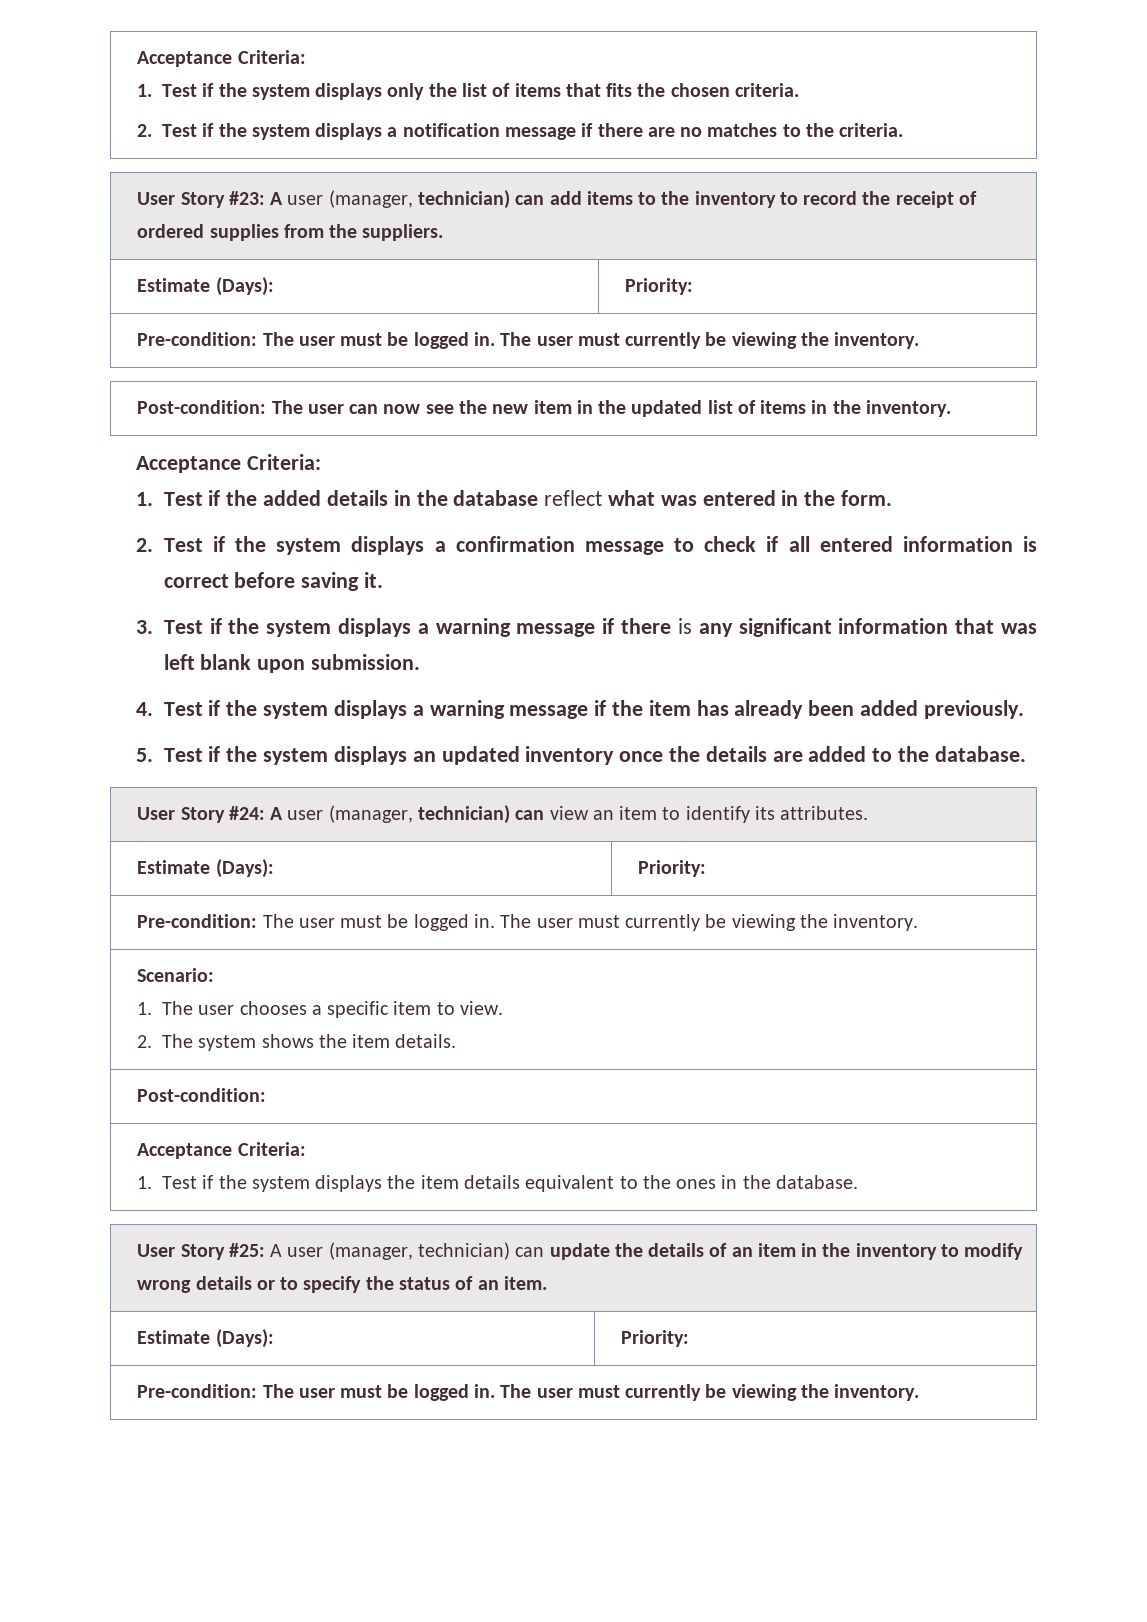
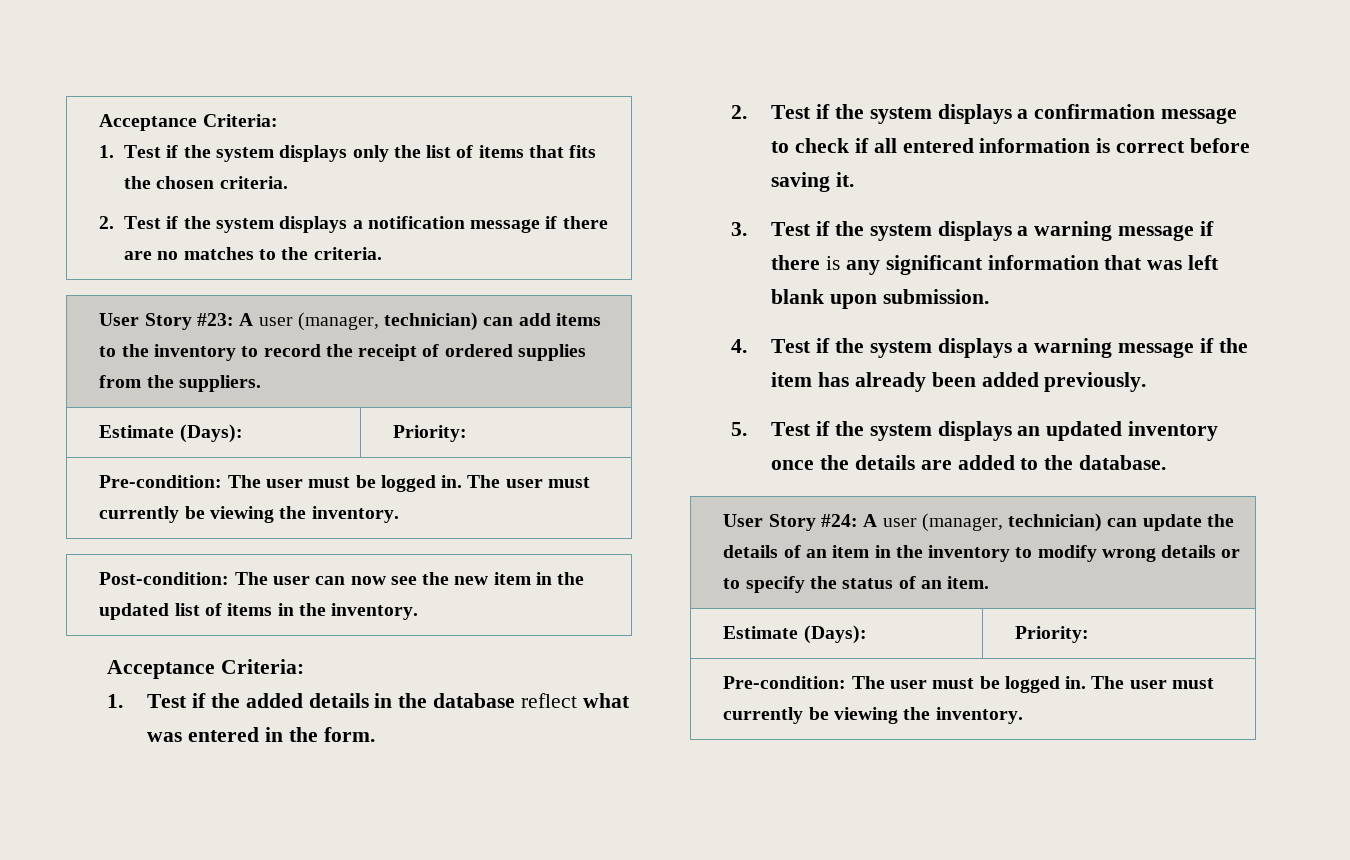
[549,806,869,823] [137,859,274,878] [638,860,707,877] [137,914,919,931] [137,968,215,982] [137,1001,504,1018] [137,1034,457,1051] [137,1088,267,1102] [137,1142,306,1159] [137,1175,858,1192] [137,1242,545,1260] view an item to identify its attributes. // Estimate (Days): | Priority: // Pre-condition: The user must be logged in. The user must currently be viewing the inventory. // Scenario: // 1. The user chooses a specific item to view. // 2. The system shows the item details. // Post-condition: // Acceptance Criteria: // 1. Test if the system displays the item details equivalent to the ones in the database. // User Story #25: A user (manager, technician) can -> (1138, 522) none

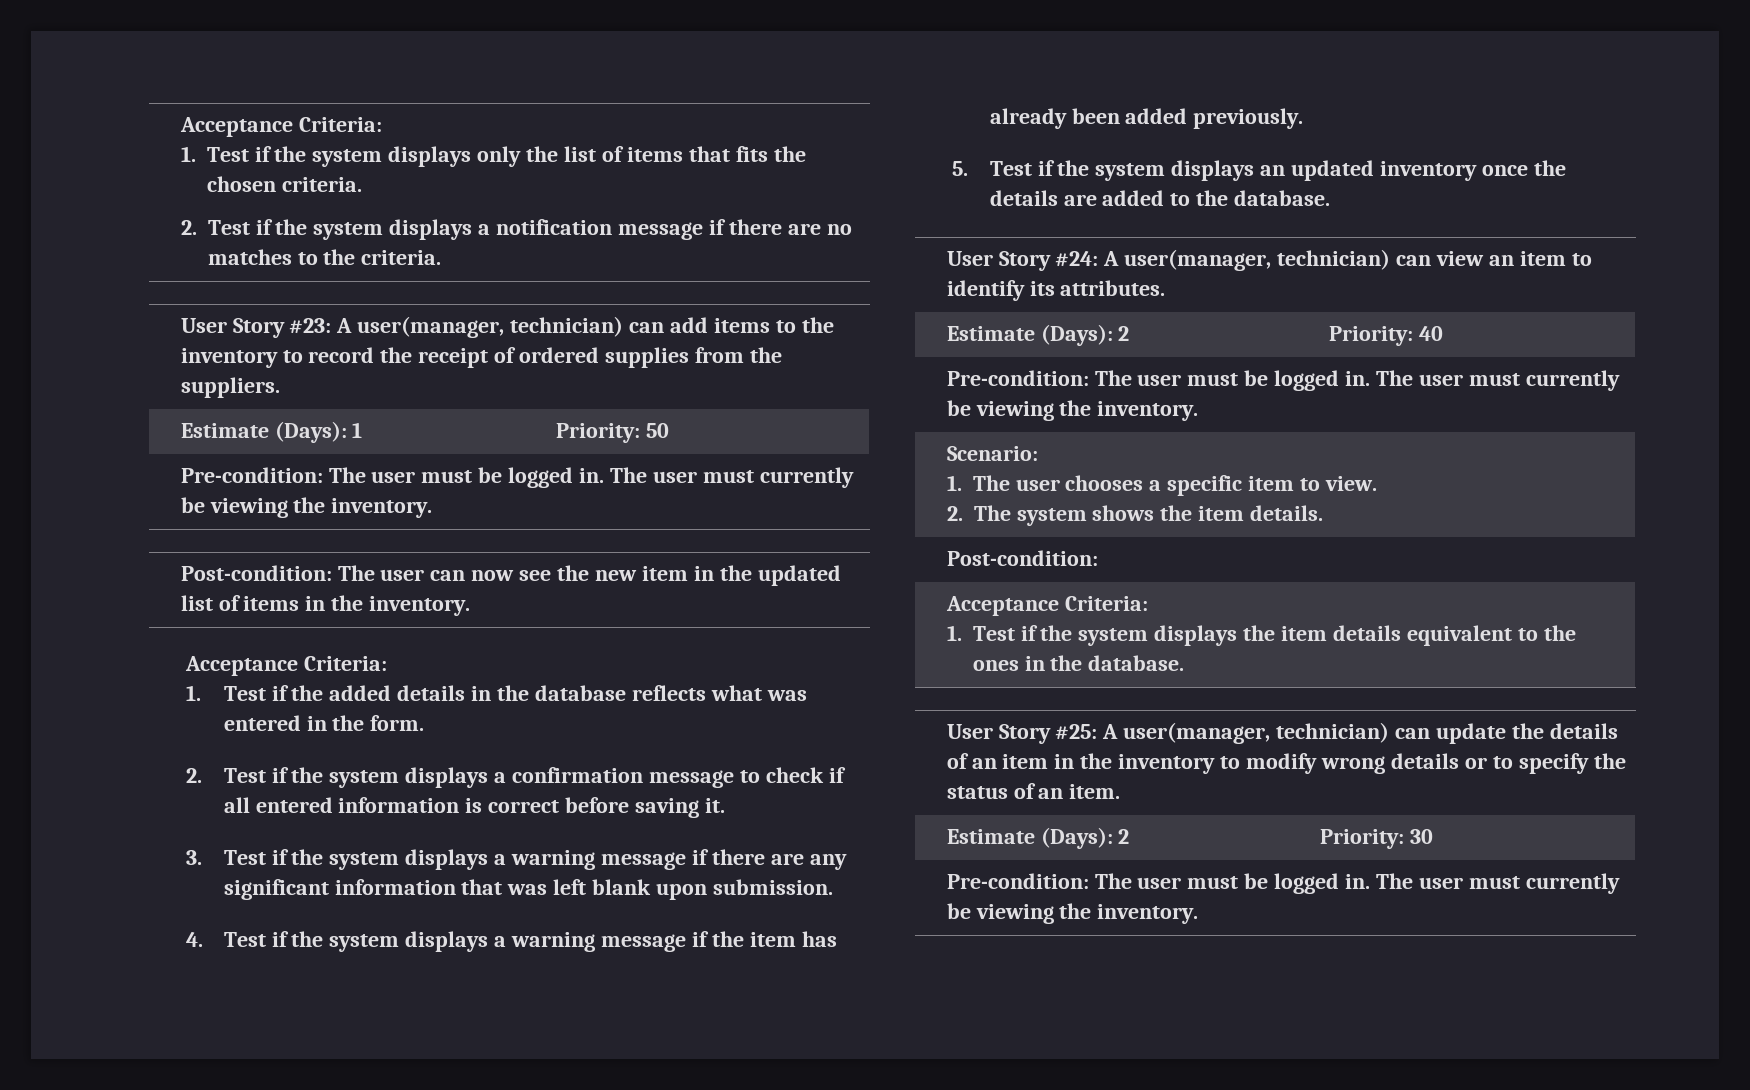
[258,312,379,331] user (manager, -> [357,316,505,338] user(manager,
[393,425,468,442] | Priority: -> [352,422,363,438] [555,423,669,443] 1 | Priority: 50
[520,693,577,708] reflect -> [632,685,707,701] reflects
[826,256,841,270] is -> [771,853,805,865] are
[882,513,1003,532] user (manager, -> [1124,249,1592,271] [946,280,1166,301] [946,324,1130,346] [1328,326,1443,346] [946,370,1620,391] [946,400,1199,421] [946,446,1038,461] [946,475,1378,496] [946,505,1324,526] [946,550,1098,566] [945,596,1148,616] [946,625,1576,646] [972,655,1185,671] [946,722,1271,744] user(manager, technician) can view an item to identify its attributes. // Estimate (Days): 2 | Priority: 40 // Pre-condition: The user must be logged in. The user must currently be viewing the inventory. // Scenario: // 1. The user chooses a specific item to view. // 2. The system shows the item details. // Post-condition: // Acceptance Criteria: // 1. Test if the system displays the item details equivalent to the ones in the database. // User Story #25: A user(manager,
[1015,626,1090,643] | Priority: -> [1118,829,1130,844] [1319,829,1433,849] 2 | Priority: 30

